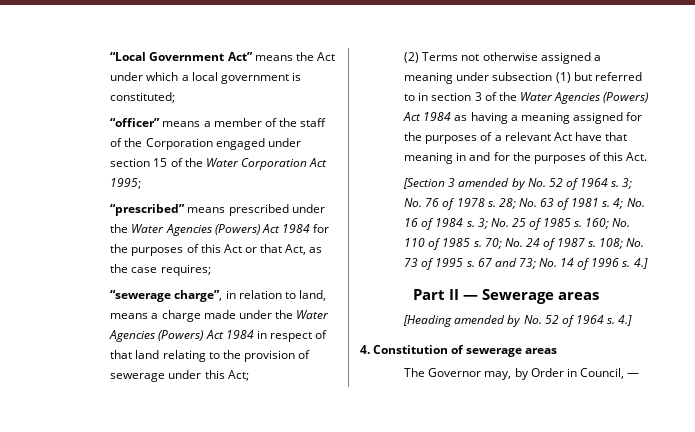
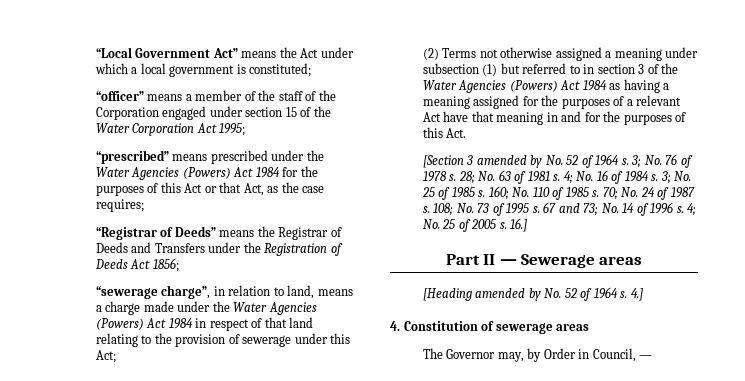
(211, 270) none -> [95,226,342,240] [95,242,343,256] [94,258,179,272] // “Registrar of Deeds” means the Registrar of Deeds and Transfers under the Registration of Deeds Act 1856;
[633,258,648,269] 4.] -> [687,203,697,216] [422,218,528,232] 4; No. 25 of 2005 s. 16.]

